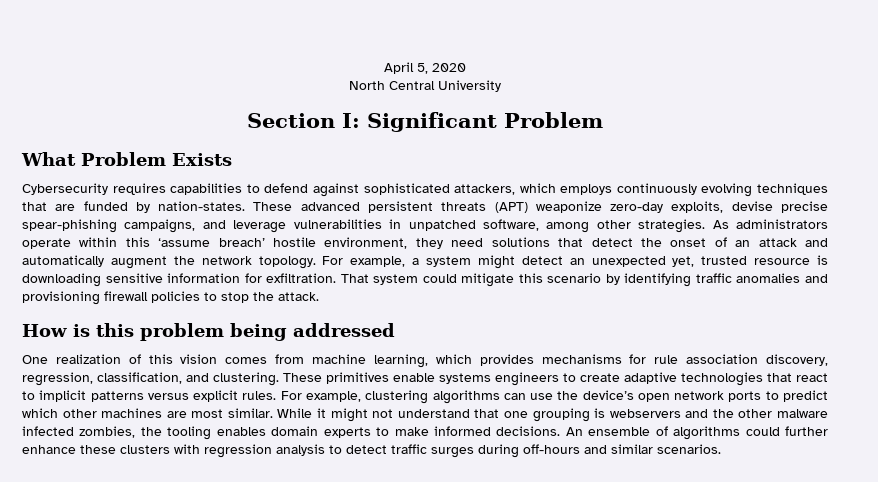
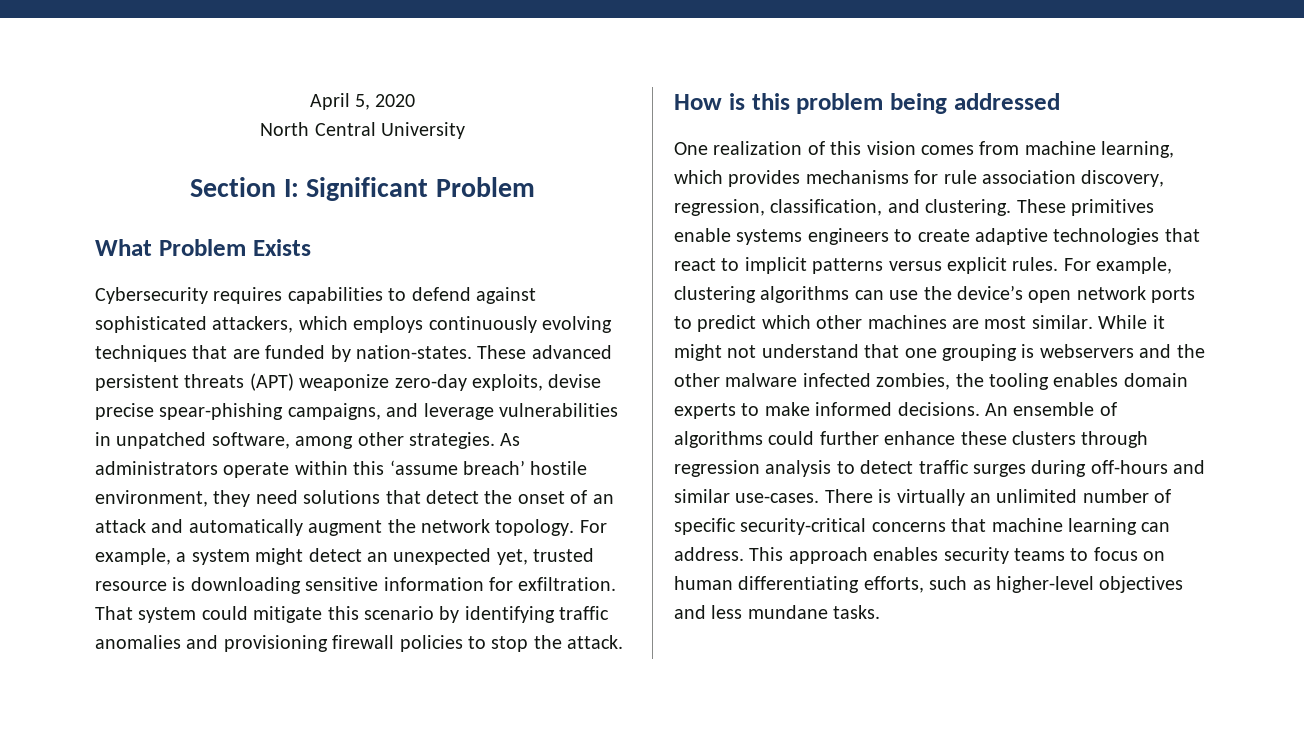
[174,444,200,454] with -> [1081,431,1149,448] through
[657,444,721,454] scenarios. -> [735,489,1172,506] [674,518,1171,535] [674,547,1166,564] [674,576,1184,593] [674,605,881,619] use-cases. There is virtually an unlimited number of specific security-critical concerns that machine learning can address. This approach enables security teams to focus on human differentiating efforts, such as higher-level objectives and less mundane tasks.

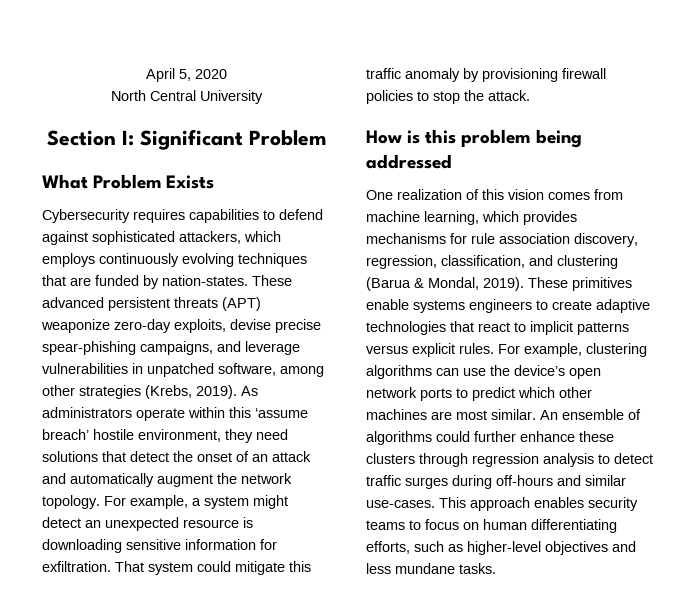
[409,432,495,449] strategies. -> [79,385,237,399] strategies (Krebs, 2019).
[496,548,595,565] yet, trusted -> (179, 524) none
[364,606,610,623] [95,635,219,649] scenario by identifying traffic anomalies and -> [366,68,479,82] traffic anomaly by
[925,199,1012,216] clustering. -> [557,255,618,269] [366,277,524,291] clustering (Barua & Mondal, 2019).
[1098,315,1165,329] [674,344,1205,361] [674,373,1188,390] [674,402,980,419] While it might not understand that one grouping is webservers and the other malware infected zombies, the tooling enables domain experts to make informed decisions. -> (536, 414) none
[824,489,1172,506] [674,518,1171,535] [674,547,744,561] There is virtually an unlimited number of specific security-critical concerns that machine learning can address. -> (435, 504) none

